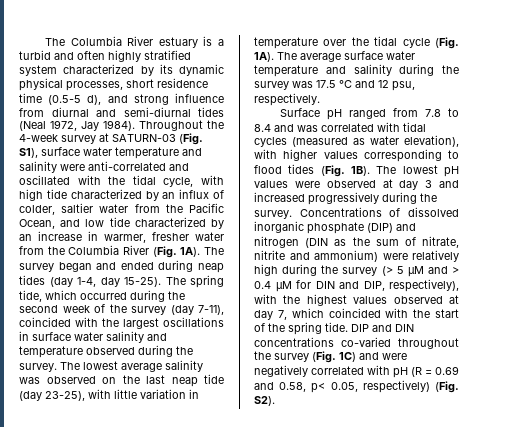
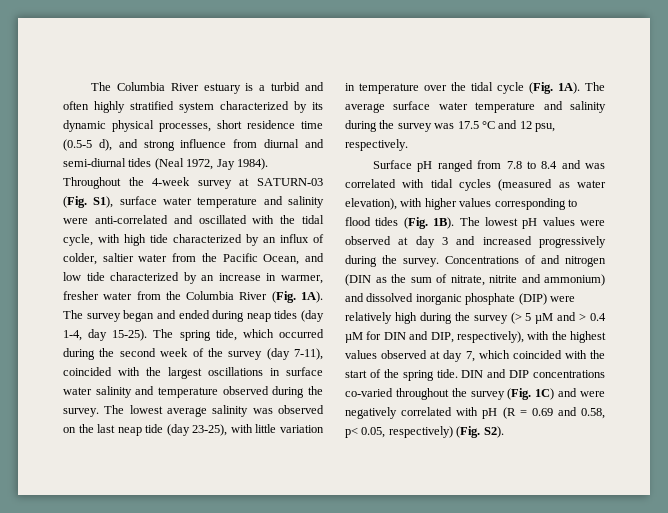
[408,207,459,217] [254,221,393,234] dissolved inorganic phosphate (DIP) -> (536, 259) none
(378, 256) none -> [345,293,547,305] and dissolved inorganic phosphate (DIP)
[351,324,414,332] DIP and DIN -> [461,369,530,378] DIN and DIP

